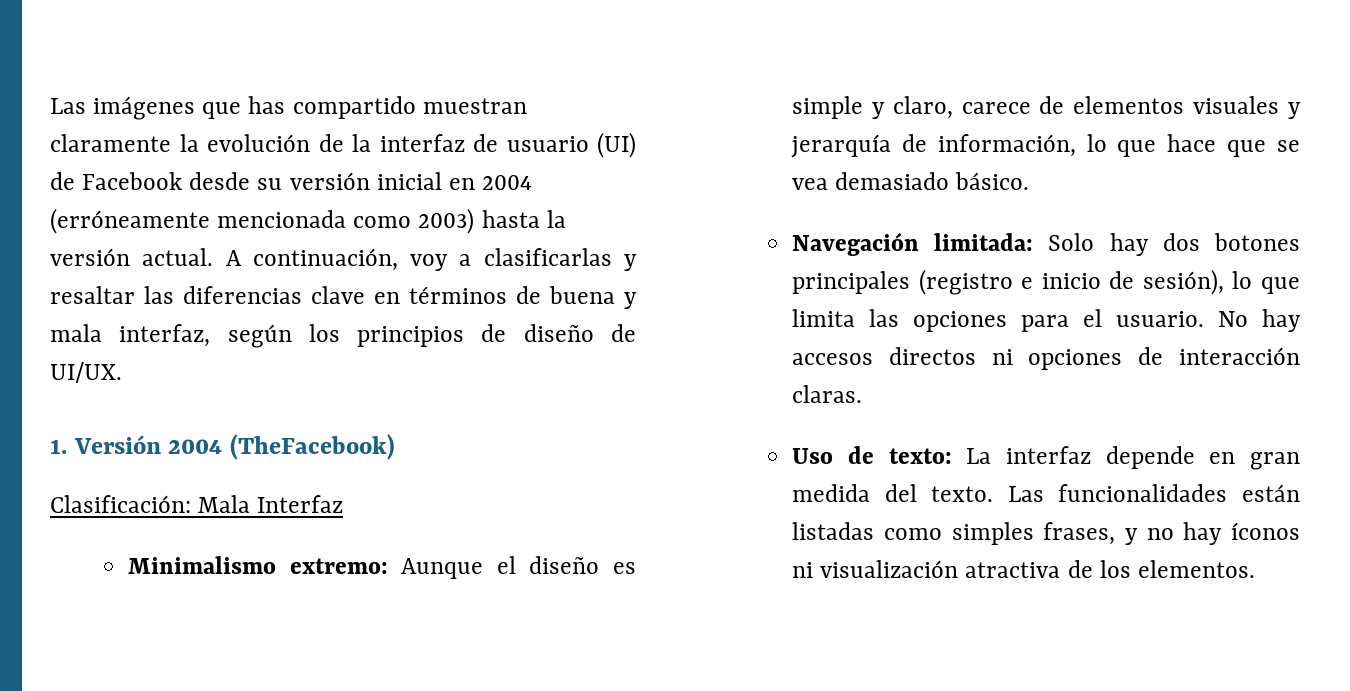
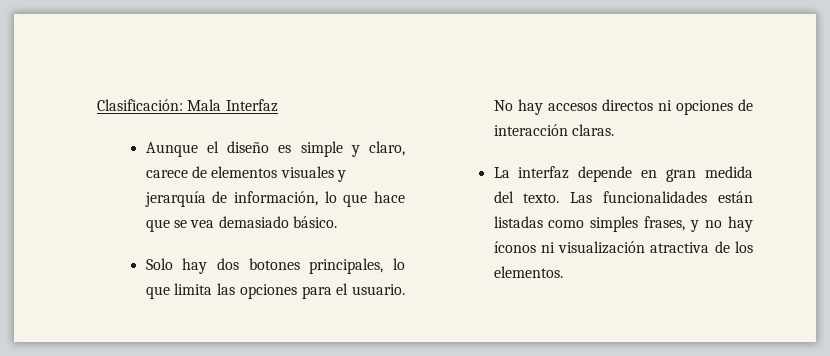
[50,96,527,120] [50,132,636,158] [50,172,533,190] [50,208,566,234] [50,248,637,271] [50,286,637,309] [50,324,636,348] [50,362,122,383] [50,434,395,460] Las imágenes que has compartido muestran claramente la evolución de la interfaz de usuario (UI) de Facebook desde su versión inicial en 2004 (erróneamente mencionada como 2003) hasta la versión actual. A continuación, voy a clasificarlas y resaltar las diferencias clave en términos de buena y mala interfaz, según los principios de diseño de UI/UX. // 1. Versión 2004 (TheFacebook) // -> (97, 105) none
[128,556,388,574] Minimalismo extremo: -> (278, 105) none
[792,232,1034,256] Navegación limitada: -> (337, 222) none
[792,269,1224,295] principales (registro e inicio de sesión), -> [309,258,384,274] principales,
[792,446,952,464] Uso de texto: -> (614, 130) none

